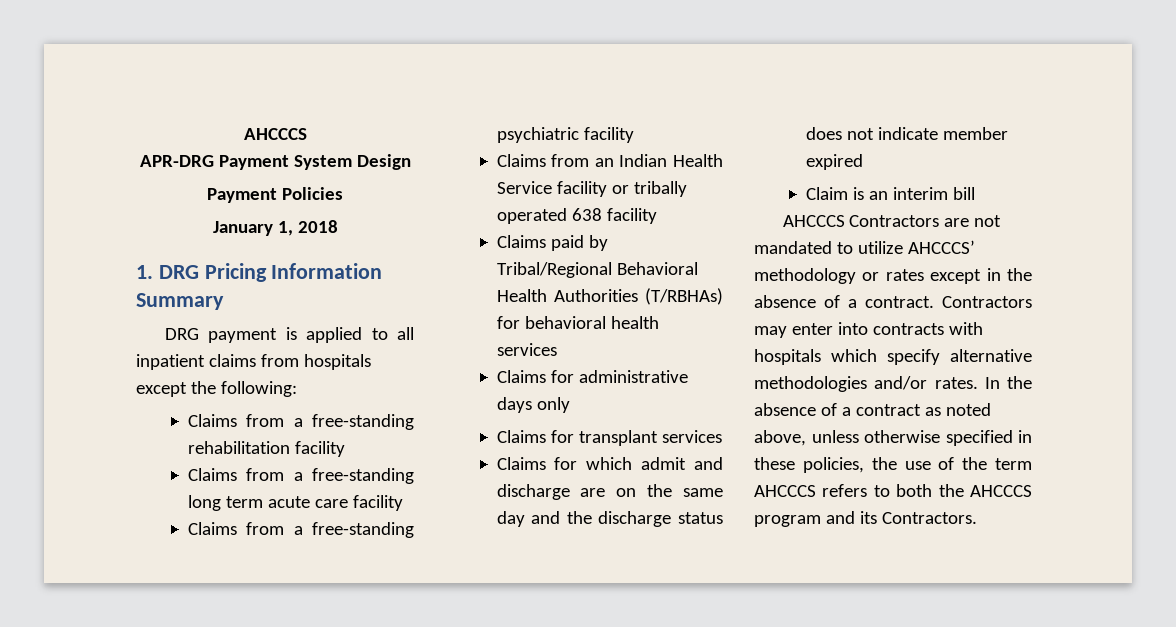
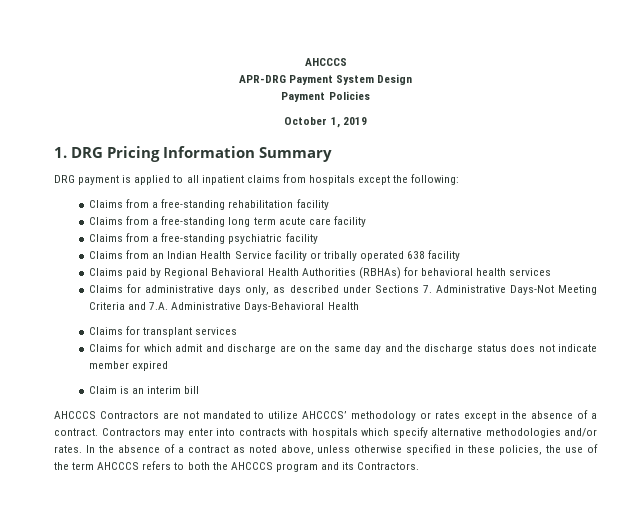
[212,220,338,236] January 1, 2018 -> [284,117,367,128] October 1, 2019
[496,262,612,278] Tribal/Regional -> [164,268,209,278] Regional
[645,288,723,305] (T/RBHAs) -> [358,267,401,279] (RBHAs)
[536,397,570,413] only -> [245,285,597,295] [89,302,359,312] only, as described under Sections 7. Administrative Days-Not Meeting Criteria and 7.A. Administrative Days-Behavioral Health

